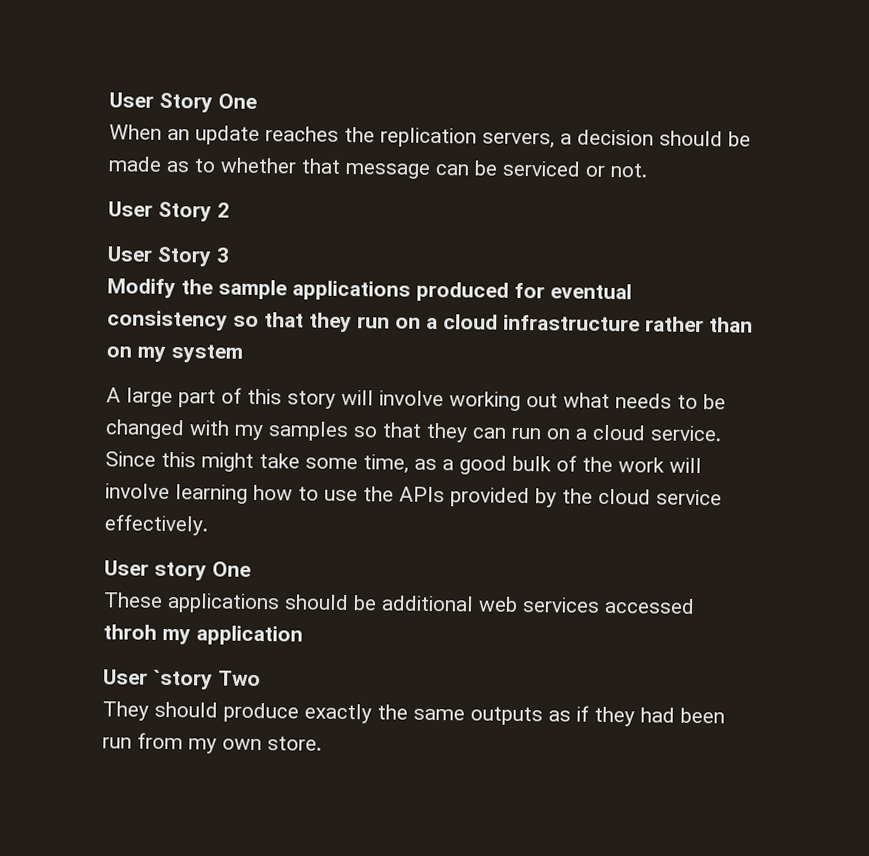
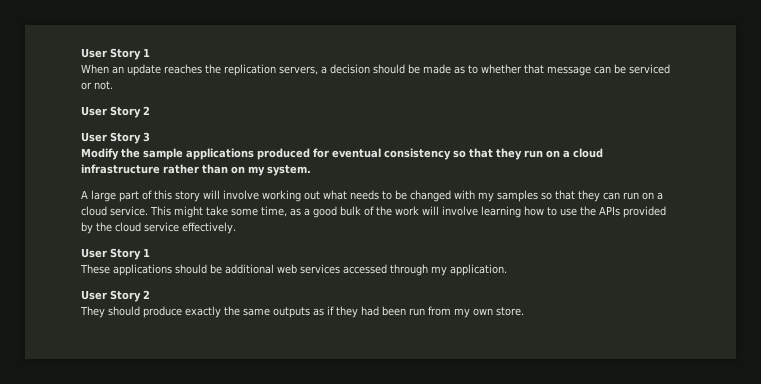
[109,92,257,113] User Story One -> [81,48,150,60] User Story 1
[171,344,243,363] system -> [267,165,311,176] system.
[105,451,196,468] Since this -> [150,206,171,216] This
[154,561,251,581] story One -> [110,248,150,260] Story 1
[103,624,303,646] [103,669,261,690] throh my application // User `story Two -> [390,264,507,276] [81,290,150,302] through my application. // User Story 2

